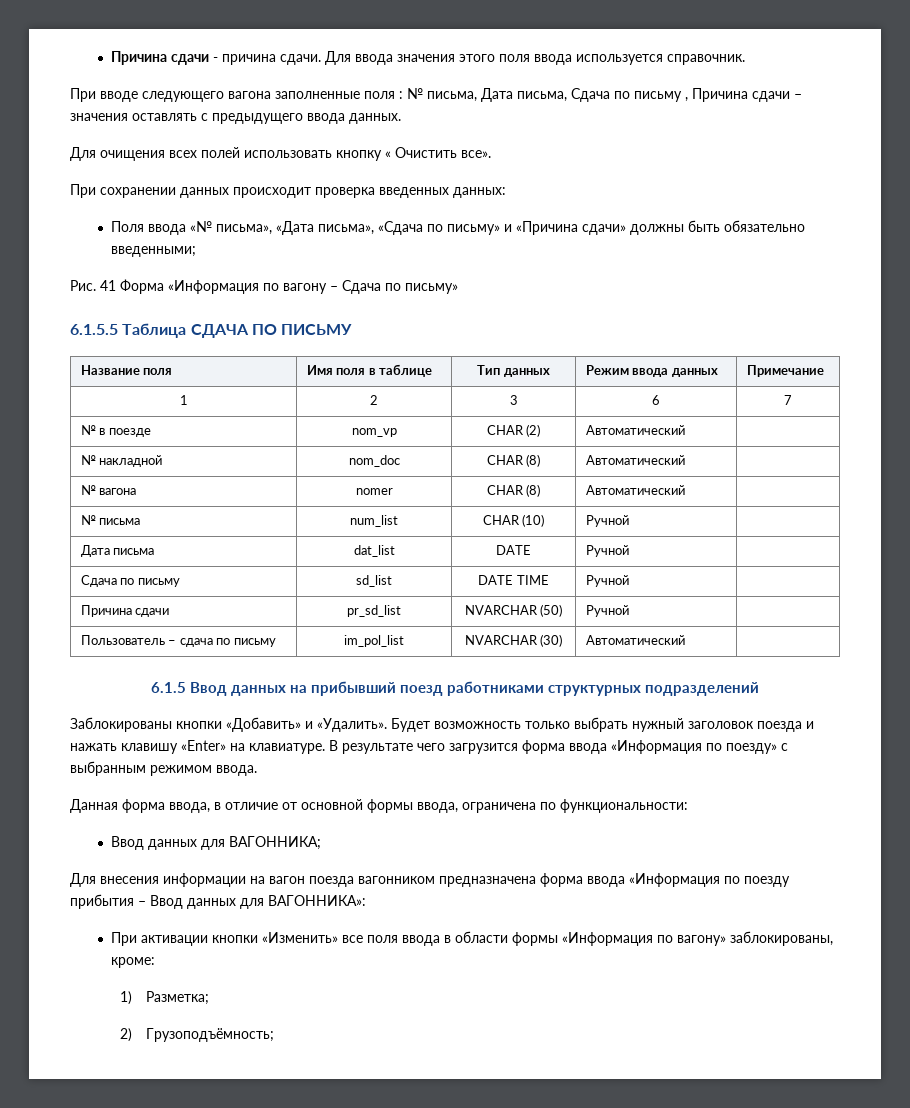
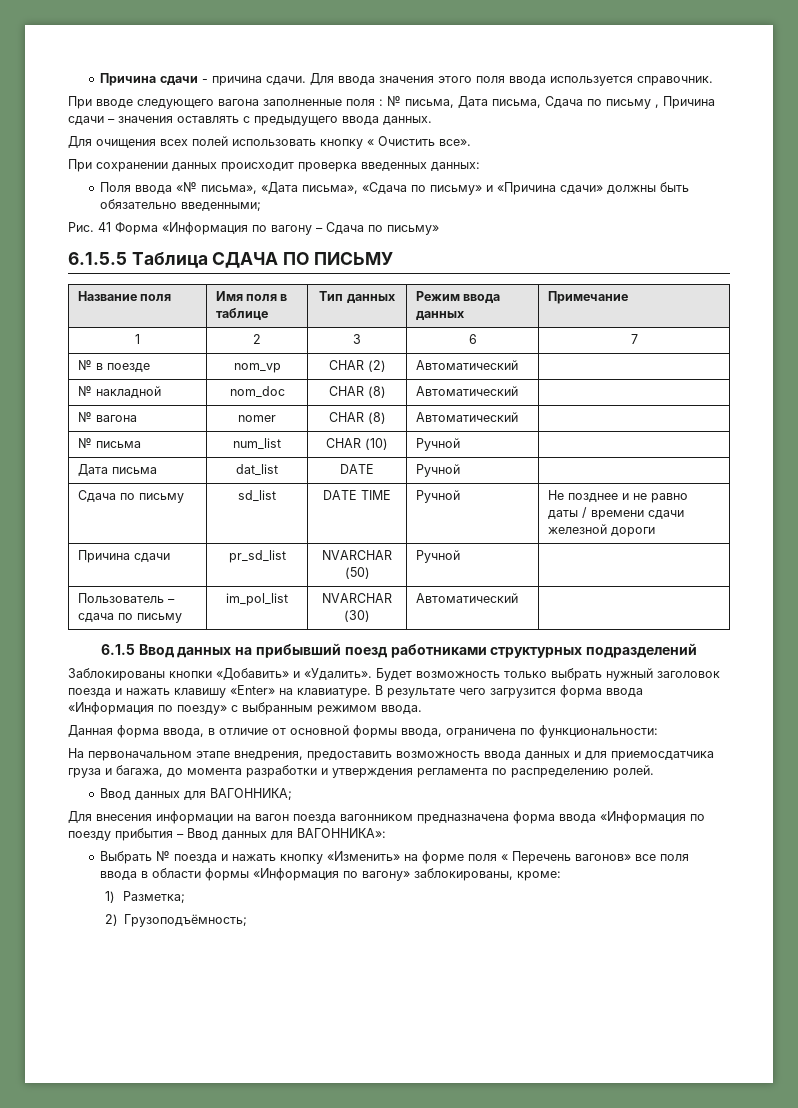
(630, 581) none -> [547,490,688,503] [547,507,684,520] [547,524,655,537] Не позднее и не равно даты / времени сдачи железной дороги
(688, 806) none -> [68,748,714,761] [68,765,654,778] // На первоначальном этапе внедрения, предоставить возможность ввода данных и для приемосдатчика груза и багажа, до момента разработки и утверждения регламента по распределению ролей.
[110,932,338,946] При активации кнопки «Изменить» -> [100,851,632,864] Выбрать № поезда и нажать кнопку «Изменить» на форме поля « Перечень вагонов»

